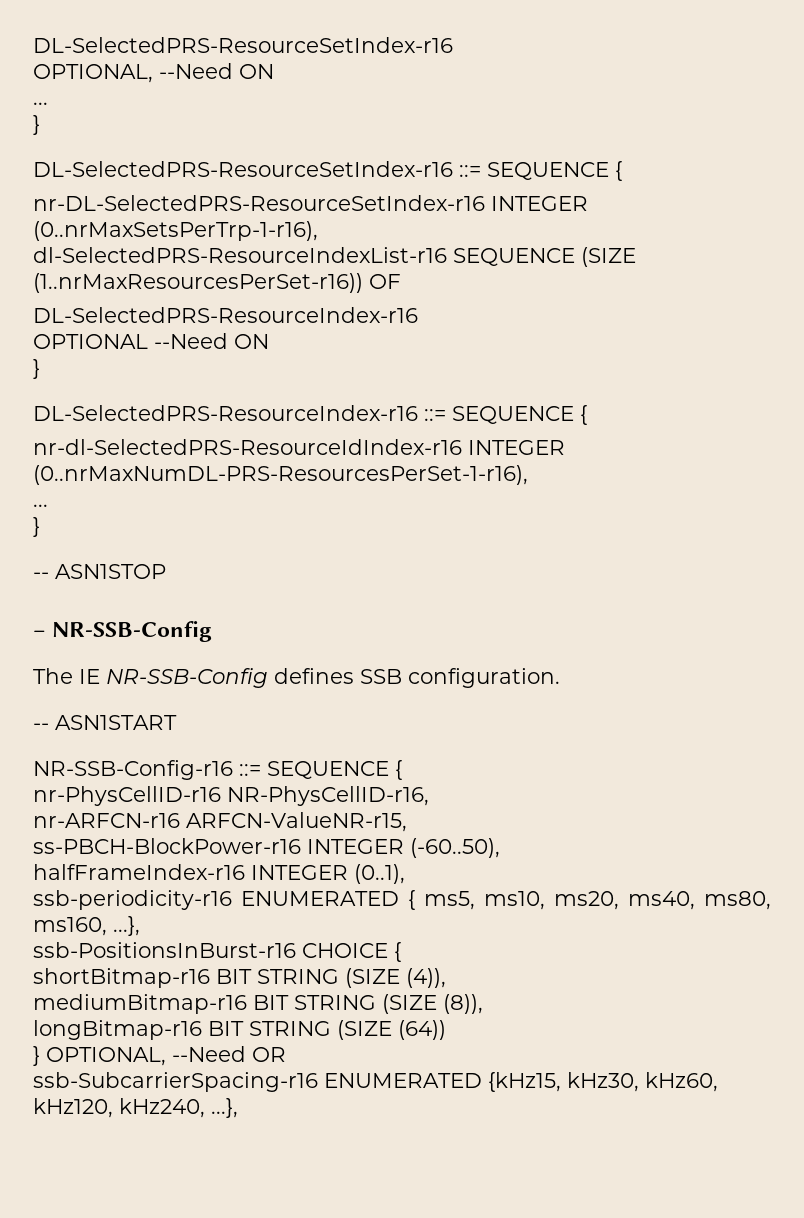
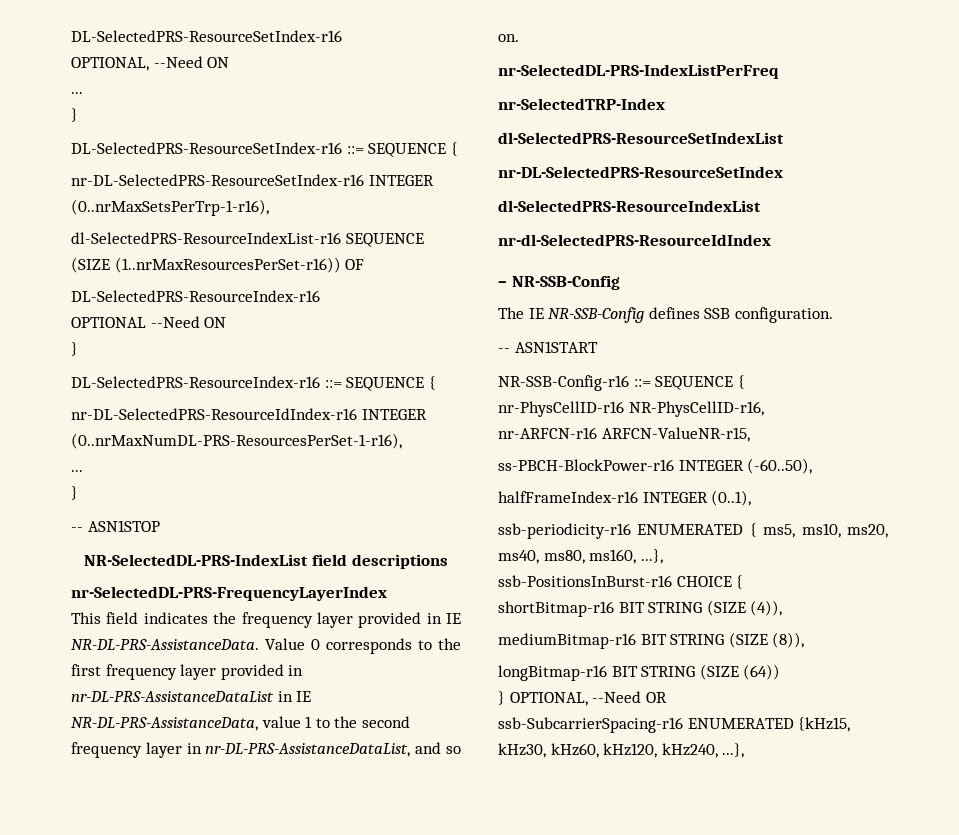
[33,439,462,455] nr-dl-SelectedPRS-ResourceIdIndex-r16 -> [71,408,357,420] nr-DL-SelectedPRS-ResourceIdIndex-r16
(166, 571) none -> [84,554,448,569] [71,586,387,601] [71,612,461,628] [71,638,461,654] [71,664,304,680] [71,691,312,702] [71,716,410,731] [71,742,461,758] [498,34,519,42] [498,64,779,79] [498,98,665,110] [498,132,784,144] [498,166,783,178] [498,200,761,212] [498,234,771,246] // NR-SelectedDL-PRS-IndexList field descriptions // nr-SelectedDL-PRS-FrequencyLayerIndex // This field indicates the frequency layer provided in IE NR-DL-PRS-AssistanceData. Value 0 corresponds to the first frequency layer provided in nr-DL-PRS-AssistanceDataList in IE NR-DL-PRS-AssistanceData, value 1 to the second frequency layer in nr-DL-PRS-AssistanceDataList, and so on. // nr-SelectedDL-PRS-IndexListPerFreq // nr-SelectedTRP-Index // dl-SelectedPRS-ResourceSetIndexList // nr-DL-SelectedPRS-ResourceSetIndex // dl-SelectedPRS-ResourceIndexList // nr-dl-SelectedPRS-ResourceIdIndex

